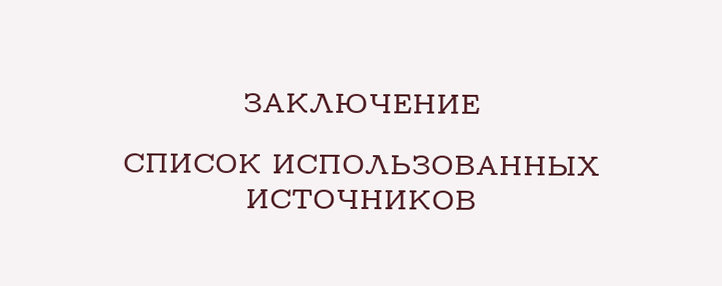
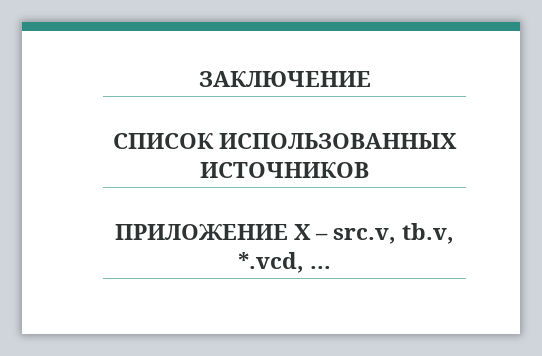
(477, 199) none -> [114,223,455,244] [237,252,332,273] // ПРИЛОЖЕНИЕ Х – src.v, tb.v, *.vcd, ...

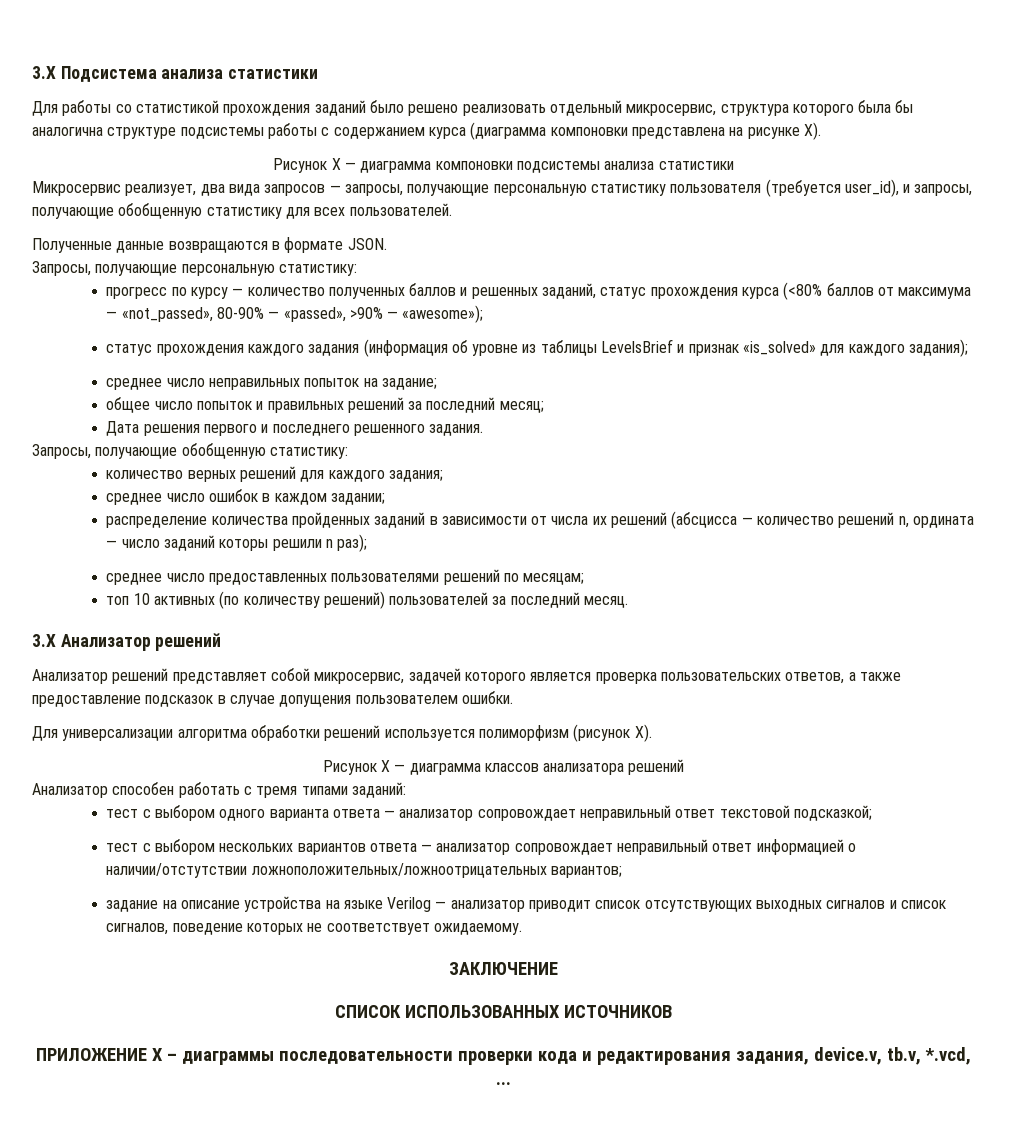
(198, 79) none -> [32,66,319,82] [32,100,914,116] [32,122,821,140] [273,158,734,173] [32,179,973,197] [32,203,452,219] [32,237,387,253] [32,261,357,276] [106,282,972,300] [106,305,484,323] [106,339,969,357] [106,378,437,390] [106,397,544,413] [106,421,484,436] [32,443,348,459] [106,466,443,482] [106,489,385,505] [106,511,975,529] [106,534,368,552] [106,569,585,585] [106,591,629,609] [32,633,222,651] [32,668,901,684] [32,691,513,707] [32,724,652,742] [322,759,685,775] [32,782,406,798] [106,805,873,821] [106,839,857,855] [106,863,622,878] [106,896,947,912] [106,923,522,935] 3.Х Подсистема анализа статистики // Для работы со статистикой прохождения заданий было решено реализовать отдельный микросервис, структура которого была бы аналогична структуре подсистемы работы с содержанием курса (диаграмма компоновки представлена на рисунке Х). // Рисунок Х — диаграмма компоновки подсистемы анализа статистики // Микросервис реализует, два вида запросов — запросы, получающие персональную статистику пользователя (требуется user_id), и запросы, получающие обобщенную статистику для всех пользователей. // Полученные данные возвращаются в формате JSON. // Запросы, получающие персональную статистику: // прогресс по курсу — количество полученных баллов и решенных заданий, статус прохождения курса (<80% баллов от максимума — «not_passed», 80-90% — «passed», >90% — «awesome»); // статус прохождения каждого задания (информация об уровне из таблицы LevelsBrief и признак «is_solved» для каждого задания); // среднее число неправильных попыток на задание; // общее число попыток и правильных решений за последний месяц; // Дата решения первого и последнего решенного задания. // Запросы, получающие обобщенную статистику: // количество верных решений для каждого задания; // среднее число ошибок в каждом задании; // распределение количества пройденных заданий в зависимости от числа их решений (абсцисса — количество решений n, ордината — число заданий которы решили n раз); // среднее число предоставленных пользователями решений по месяцам; // топ 10 активных (по количеству решений) пользователей за последний месяц. // 3.Х Анализатор решений // Анализатор решений представляет собой микросервис, задачей которого является проверка пользовательских ответов, а также предоставление подсказок в случае допущения пользователем ошибки. // Для универсализации алгоритма обработки решений используется полиморфизм (рисунок Х). // Рисунок Х — диаграмма классов анализатора решений // Анализатор способен работать с тремя типами заданий: // тест с выбором одного варианта ответа — анализатор сопровождает неправильный ответ текстовой подсказкой; // тест с выбором нескольких вариантов ответа — анализатор сопровождает неправильный ответ информацией о наличии/отстутствии ложноположительных/ложноотрицательных вариантов; // задание на описание устройства на языке Verilog — анализатор приводит список отсутствующих выходных сигналов и список сигналов, поведение которых не соответствует ожидаемому. //
[333,228,397,244] src.v, -> [182,1047,882,1065] диаграммы последовательности проверки кода и редактирования задания, device.v,

